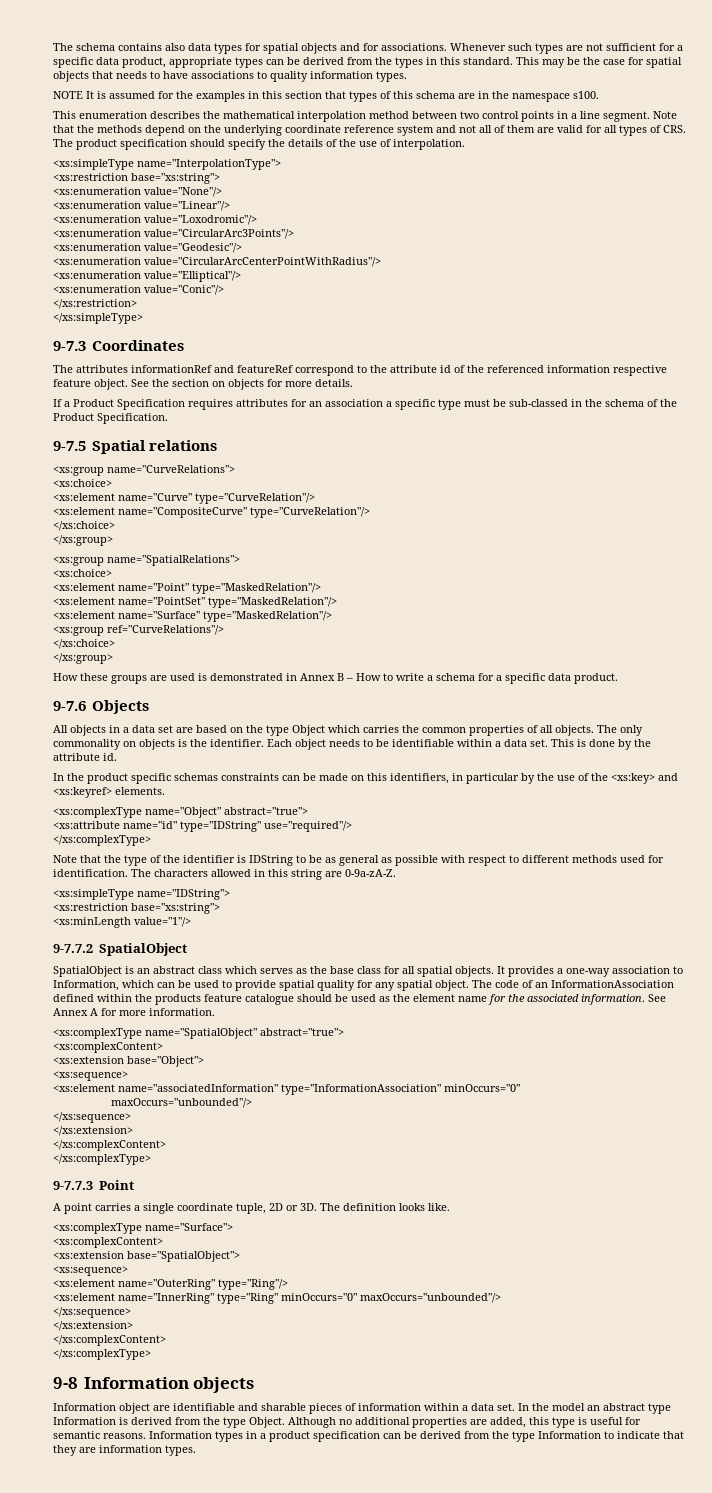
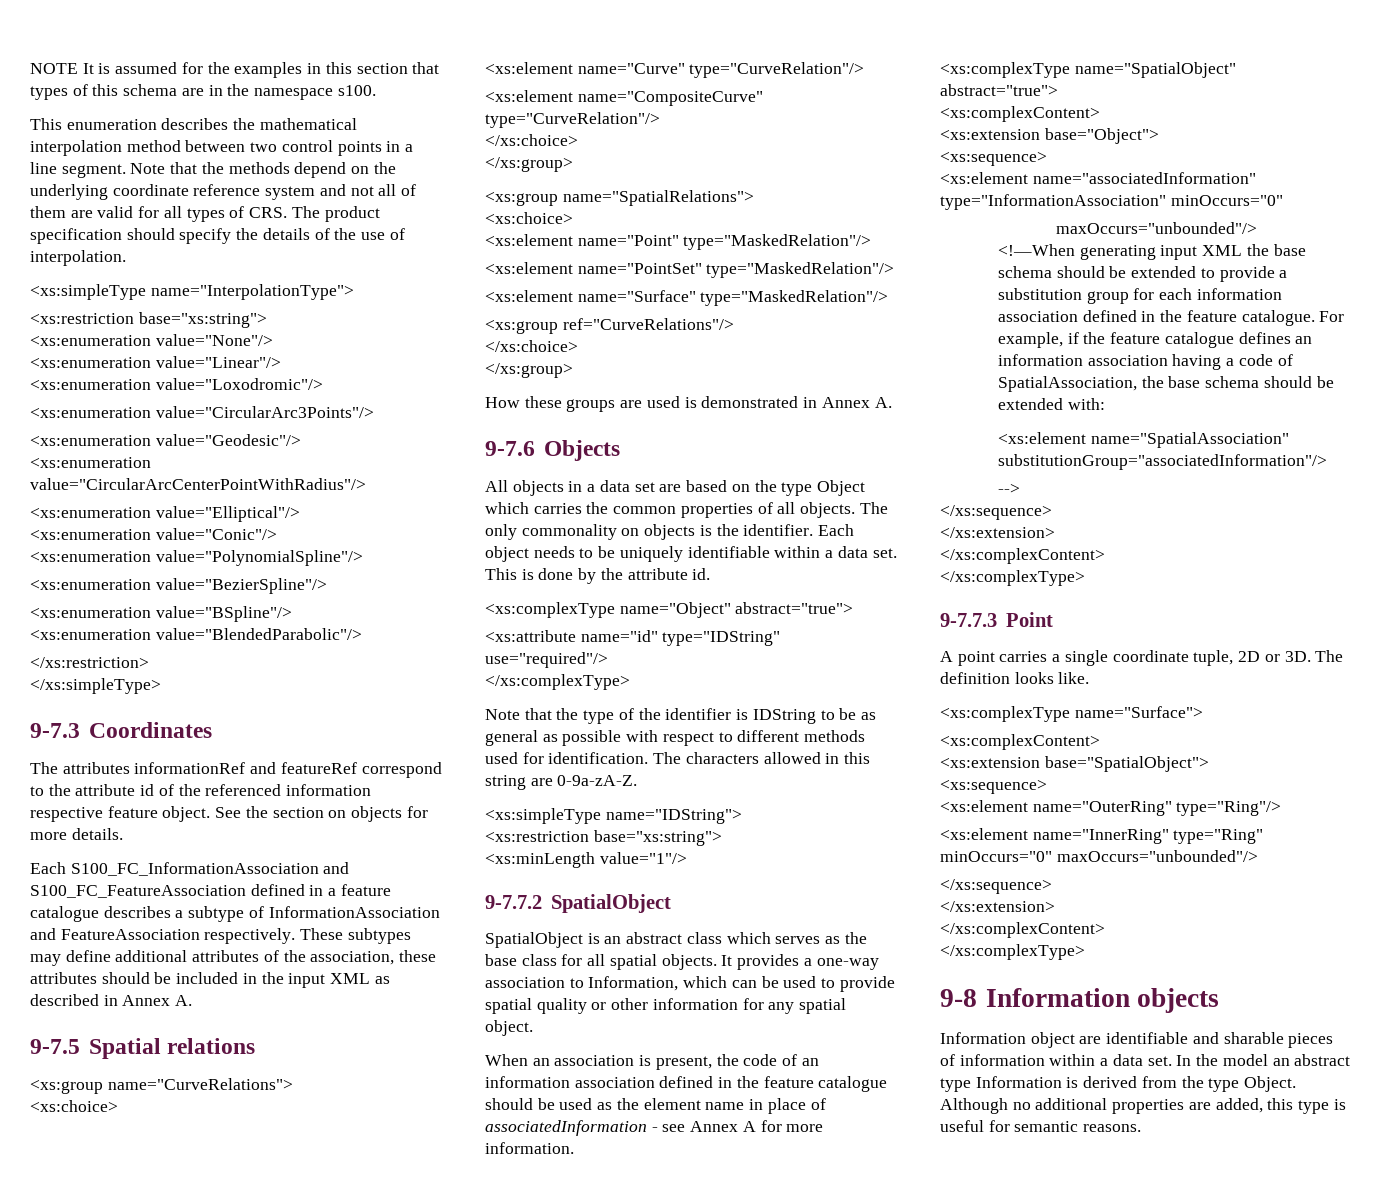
[53,43,683,54] [53,57,682,68] [53,71,407,82] The schema contains also data types for spatial objects and for associations. Whenever such types are not sufficient for a specific data product, appropriate types can be derived from the types in this standard. This may be the case for spatial objects that needs to have associations to quality information types. // -> (30, 68) none
(224, 290) none -> [30,550,363,566] [30,578,327,594] [30,606,292,622] [30,628,362,640] // <xs:enumeration value="PolynomialSpline"/> // <xs:enumeration value="BezierSpline"/> // <xs:enumeration value="BSpline"/> // <xs:enumeration value="BlendedParabolic"/>
[53,399,677,410] [53,413,168,424] If a Product Specification requires attributes for an association a specific type must be sub-classed in the schema of the Product Specification. -> [30,862,350,876] [30,884,391,898] [30,906,440,922] [30,928,411,944] [30,950,437,966] [30,972,390,988] [30,994,193,1006] Each S100_FC_InformationAssociation and S100_FC_FeatureAssociation defined in a feature catalogue describes a subtype of InformationAssociation and FeatureAssociation respectively. These subtypes may define additional attributes of the association, these attributes should be included in the input XML as described in Annex A.
[337,673,618,684] B – How to write a schema for a specific data product. -> [874,397,892,408] A.
(389, 743) none -> [619,546,683,562] uniquely
[53,773,678,784] [53,787,165,798] // In the product specific schemas constraints can be made on this identifiers, in particular by the use of the <xs:key> and <xs:keyref> elements. -> (711, 574) none
(355, 985) none -> [591,998,738,1010] or other information
[472,980,674,988] [53,994,201,1005] The code of an InformationAssociation defined within the products -> [485,1054,819,1070] [485,1076,759,1088] // When an association is present, the code of an information association defined in the
[488,994,666,1005] for the associated information. See -> [749,1098,826,1114] [485,1120,686,1136] in place of associatedInformation - see
(253, 1103) none -> [997,244,1306,260] [997,266,1288,282] [997,288,1282,304] [997,310,1345,326] [997,332,1313,348] [997,354,1293,370] [997,376,1334,392] [997,398,1105,410] [997,432,1289,448] [997,454,1327,470] [997,483,1020,494] // <!—When generating input XML the base schema should be extended to provide a substitution group for each information association defined in the feature catalogue. For example, if the feature catalogue defines an information association having a code of SpatialAssociation, the base schema should be extended with: // <xs:element name="SpatialAssociation" substitutionGroup="associatedInformation"/> // -->
[149,1431,684,1442] [53,1445,196,1456] Information types in a product specification can be derived from the type Information to indicate that they are information types. -> (1142, 1128) none

